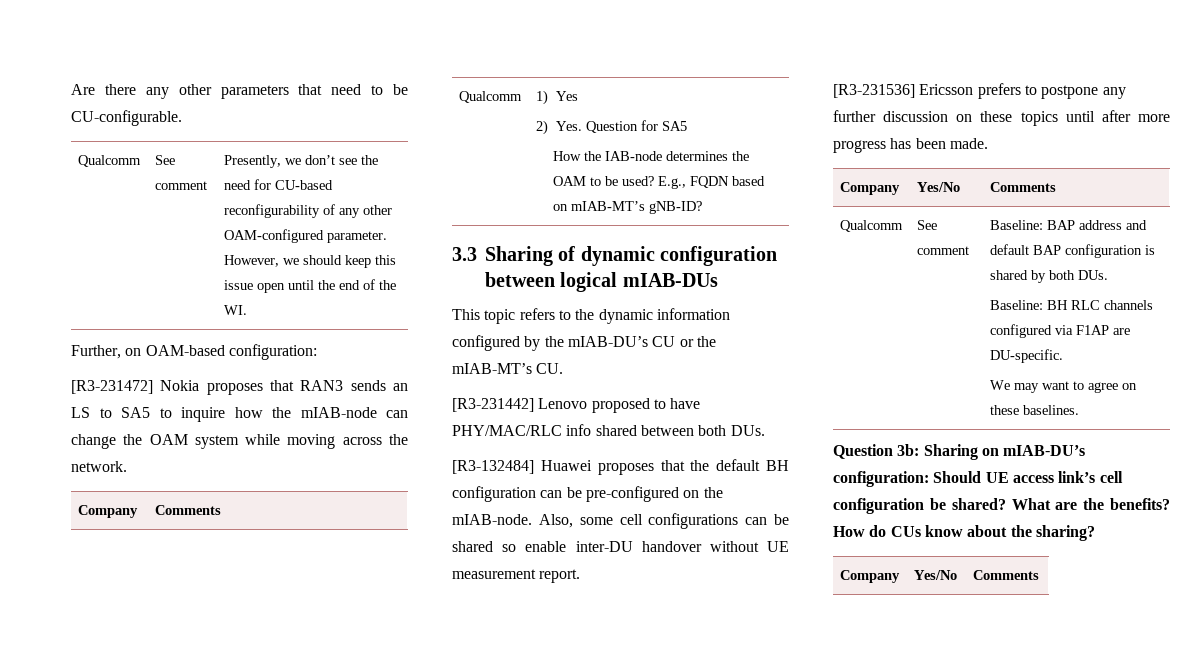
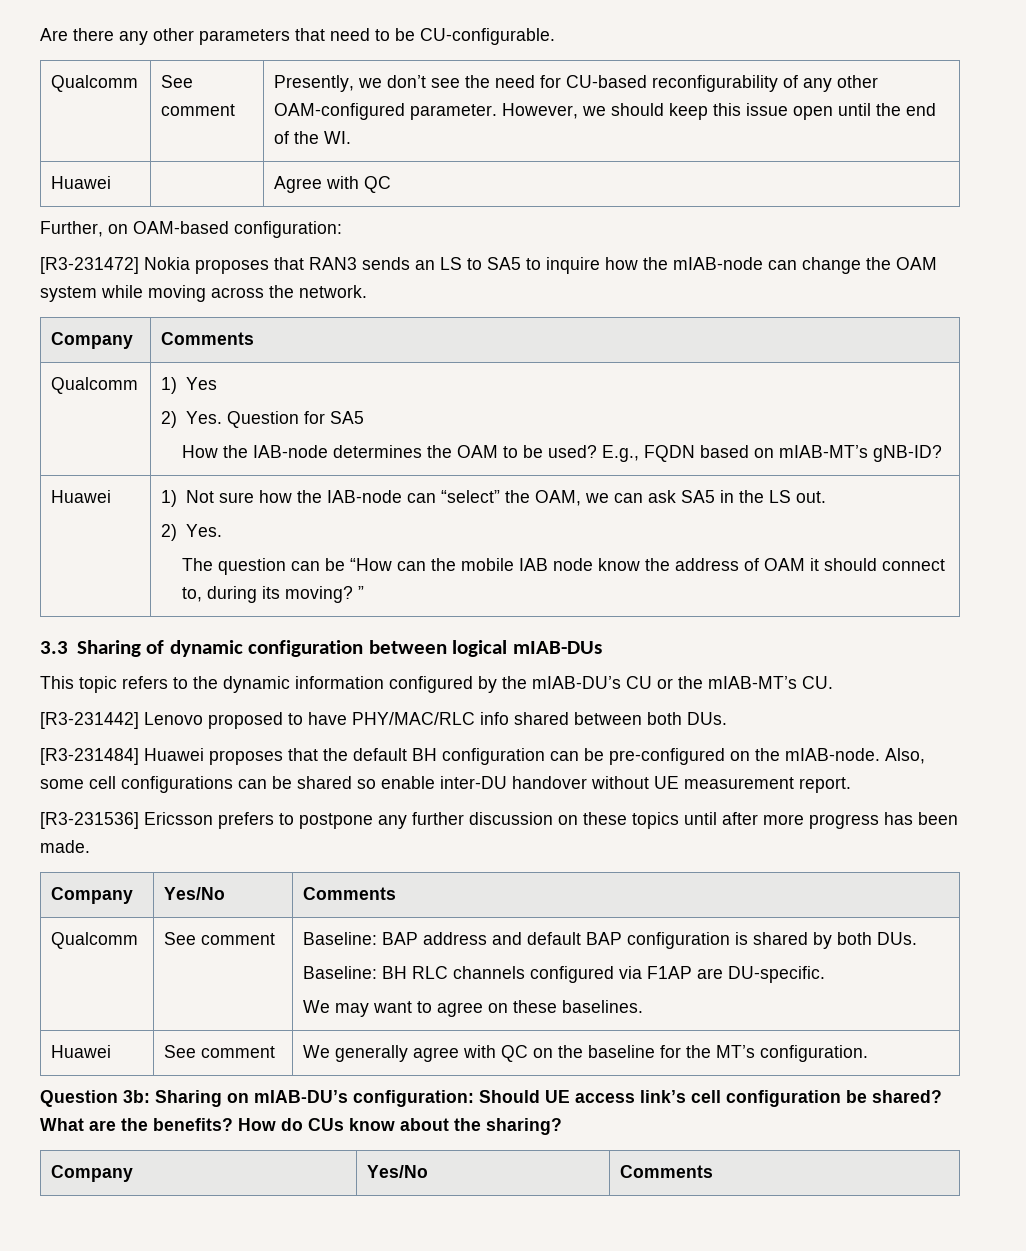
(248, 310) none -> [51,176,112,189] [274,176,392,193] // Huawei | | Agree with QC
(703, 207) none -> [51,490,112,503] [161,490,827,507] [161,524,223,541] [181,558,945,575] [181,586,364,603] // Huawei | 1) Not sure how the IAB-node can “select” the OAM, we can ask SA5 in the LS out. // 2) Yes. // The question can be “How can the mobile IAB node know the address of OAM it should connect to, during its moving? ”
[452,460,534,474] [R3-132484] -> [40,748,139,765] [R3-231484]
(1080, 410) none -> [51,1045,112,1058] [164,1045,276,1058] [303,1045,869,1062] // Huawei | See comment | We generally agree with QC on the baseline for the MT’s configuration.

